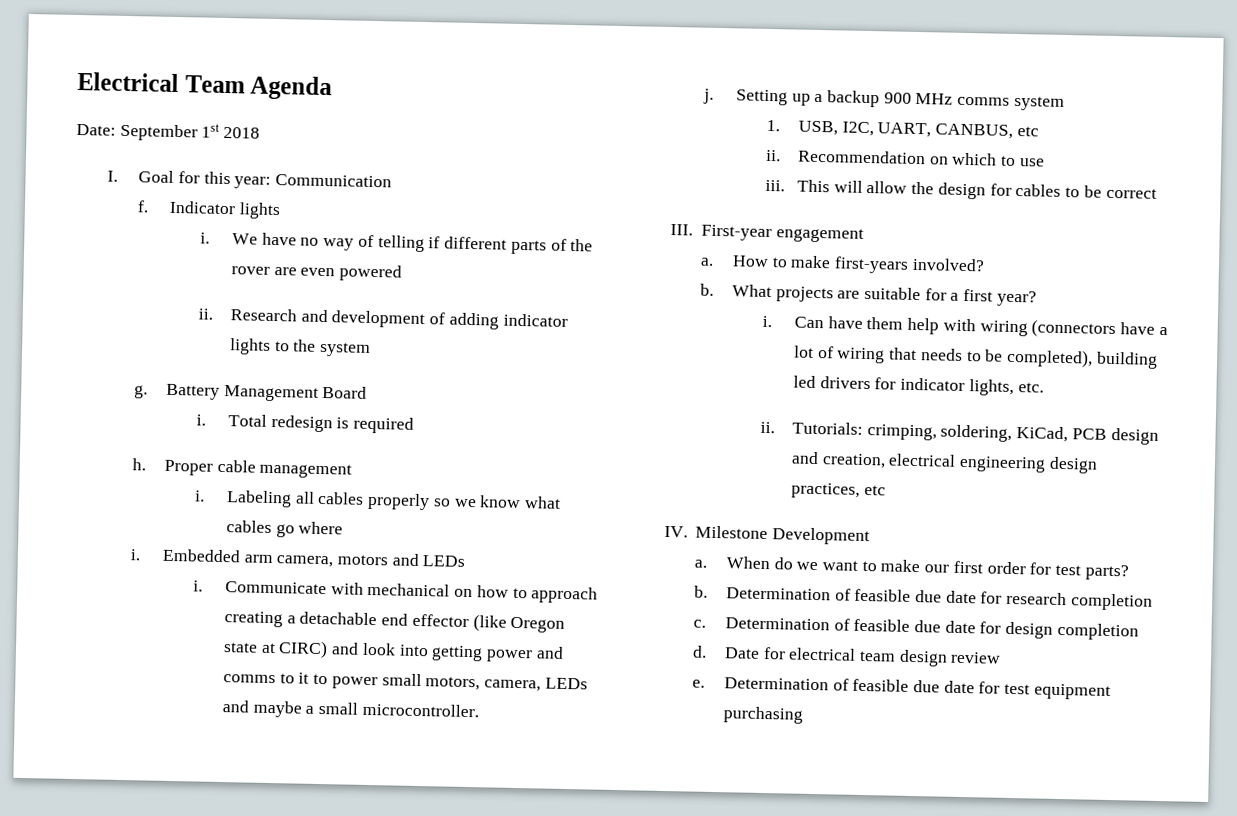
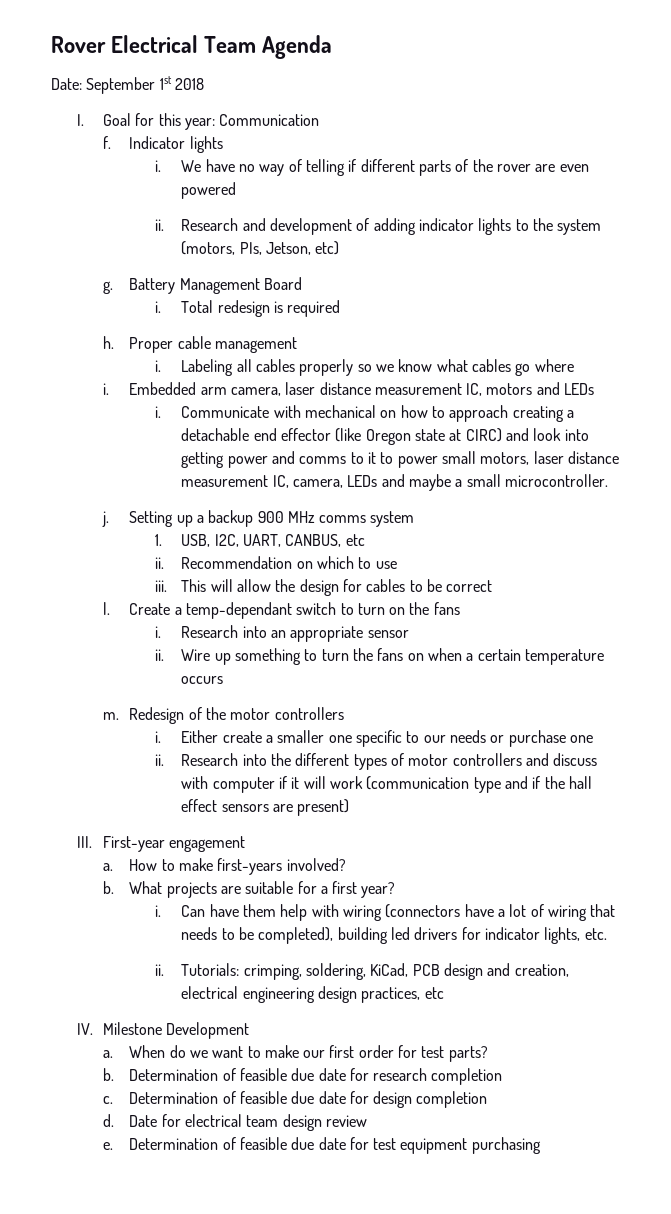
(77, 82) none -> [51,36,106,53] Rover
(372, 349) none -> [181,241,340,255] (motors, PIs, Jetson, etc)
(334, 561) none -> [285,382,483,396] laser distance measurement IC,
(481, 683) none -> [533,451,619,464] [181,475,289,488] laser distance measurement IC,
(1157, 193) none -> [103,602,460,619] [155,625,409,642] [155,648,604,665] [181,676,224,684] [103,707,344,724] [155,730,593,747] [155,753,598,770] [181,776,592,793] [181,799,350,816] // l. Create a temp-dependant switch to turn on the fans // i. Research into an appropriate sensor // ii. Wire up something to turn the fans on when a certain temperature occurs // m. Redesign of the motor controllers // i. Either create a smaller one specific to our needs or purchase one // ii. Research into the different types of motor controllers and discuss with computer if it will work (communication type and if the hall effect sensors are present)

